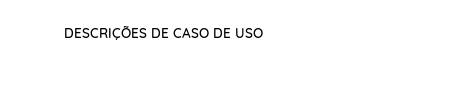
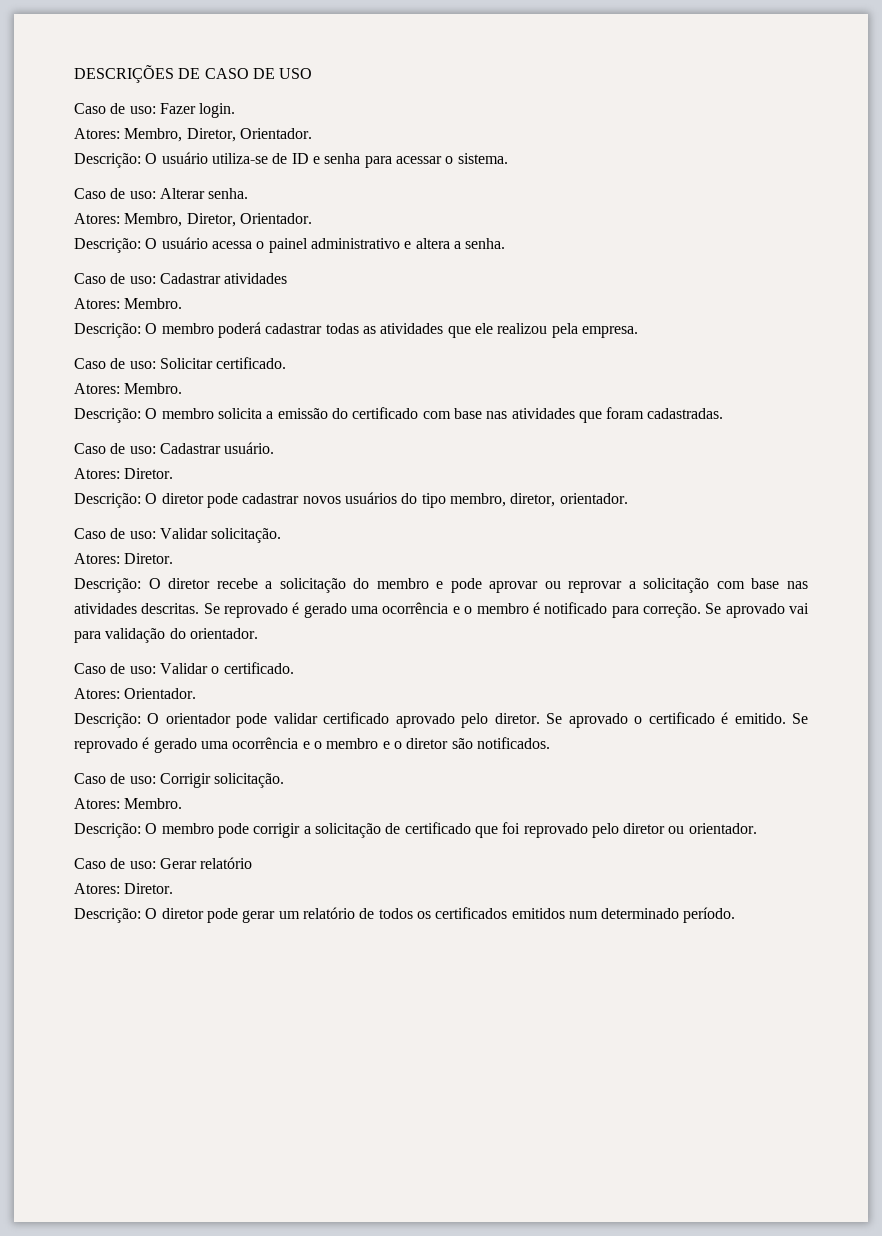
(263, 33) none -> [74,103,236,118] [74,128,312,142] [74,152,508,168] [74,188,249,199] [74,213,312,227] [74,237,506,253] [74,273,288,284] [74,298,183,309] [74,322,638,338] [74,357,287,369] [74,383,183,394] [74,407,724,423] [74,442,275,454] [74,468,174,479] [74,492,628,508] [74,528,282,543] [74,553,174,564] [74,578,808,593] [74,602,810,618] [74,628,258,643] [74,662,294,674] [74,688,197,699] [74,712,809,728] [74,737,550,753] [74,773,285,788] [74,798,183,809] [74,822,757,838] [74,857,253,869] [74,883,174,894] [74,907,736,923] // Caso de uso: Fazer login. // Atores: Membro, Diretor, Orientador. // Descrição: O usuário utiliza-se de ID e senha para acessar o sistema. // Caso de uso: Alterar senha. // Atores: Membro, Diretor, Orientador. // Descrição: O usuário acessa o painel administrativo e altera a senha. // Caso de uso: Cadastrar atividades // Atores: Membro. // Descrição: O membro poderá cadastrar todas as atividades que ele realizou pela empresa. // Caso de uso: Solicitar certificado. // Atores: Membro. // Descrição: O membro solicita a emissão do certificado com base nas atividades que foram cadastradas. // Caso de uso: Cadastrar usuário. // Atores: Diretor. // Descrição: O diretor pode cadastrar novos usuários do tipo membro, diretor, orientador. // Caso de uso: Validar solicitação. // Atores: Diretor. // Descrição: O diretor recebe a solicitação do membro e pode aprovar ou reprovar a solicitação com base nas atividades descritas. Se reprovado é gerado uma ocorrência e o membro é notificado para correção. Se aprovado vai para validação do orientador. // Caso de uso: Validar o certificado. // Atores: Orientador. // Descrição: O orientador pode validar certificado aprovado pelo diretor. Se aprovado o certificado é emitido. Se reprovado é gerado uma ocorrência e o membro e o diretor são notificados. // Caso de uso: Corrigir solicitação. // Atores: Membro. // Descrição: O membro pode corrigir a solicitação de certificado que foi reprovado pelo diretor ou orientador. // Caso de uso: Gerar relatório // Atores: Diretor. // Descrição: O diretor pode gerar um relatório de todos os certificados emitidos num determinado período.

